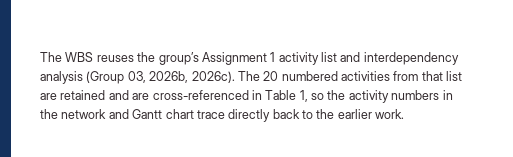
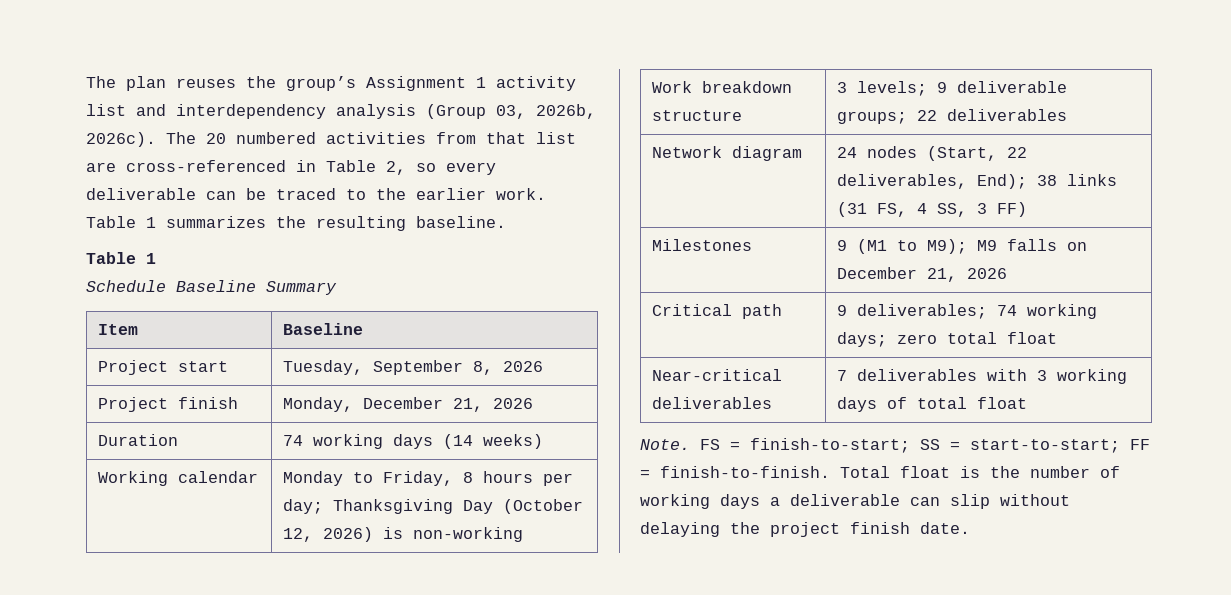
[40,52,94,62] The WBS -> [86,76,166,91] The plan
[60,90,453,103] [40,109,405,122] retained and are cross-referenced in Table 1, so the activity numbers in the network and Gantt chart trace directly back to the earlier work. -> [126,160,496,175] [86,188,546,200] [86,216,506,231] [86,252,156,264] [86,280,337,295] [97,324,138,335] [282,323,363,335] [97,360,228,375] [282,360,543,375] [97,397,238,412] [282,397,533,412] [97,434,178,446] [282,434,543,449] [97,471,258,486] [282,471,573,486] [282,499,583,514] [282,527,523,542] [651,81,792,93] [651,110,742,121] [836,81,1067,96] [836,109,1067,124] [651,146,802,161] [836,146,1027,161] [836,174,1117,189] [836,202,1027,217] [651,239,752,251] [836,239,1087,254] [836,267,1007,282] [651,304,782,319] [836,304,1097,319] [836,332,1057,347] [651,369,782,381] [651,397,772,409] [836,369,1127,384] [836,397,1027,412] [640,438,1150,453] [640,466,1120,478] [640,494,1070,509] [640,522,970,537] cross-referenced in Table 2, so every deliverable can be traced to the earlier work. Table 1 summarizes the resulting baseline. // Table 1 // Schedule Baseline Summary // Item | Baseline // Project start | Tuesday, September 8, 2026 // Project finish | Monday, December 21, 2026 // Duration | 74 working days (14 weeks) // Working calendar | Monday to Friday, 8 hours per day; Thanksgiving Day (October 12, 2026) is non-working // Work breakdown structure | 3 levels; 9 deliverable groups; 22 deliverables // Network diagram | 24 nodes (Start, 22 deliverables, End); 38 links (31 FS, 4 SS, 3 FF) // Milestones | 9 (M1 to M9); M9 falls on December 21, 2026 // Critical path | 9 deliverables; 74 working days; zero total float // Near-critical deliverables | 7 deliverables with 3 working days of total float // Note. FS = finish-to-start; SS = start-to-start; FF = finish-to-finish. Total float is the number of working days a deliverable can slip without delaying the project finish date.

